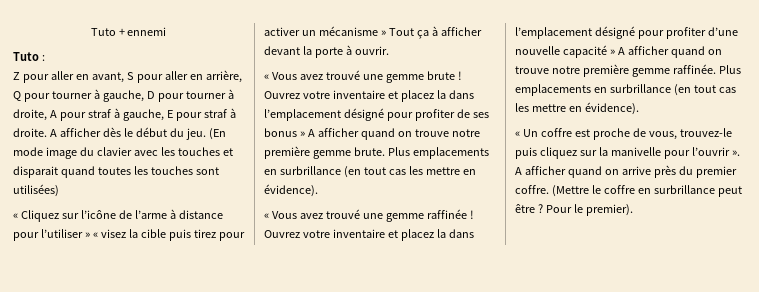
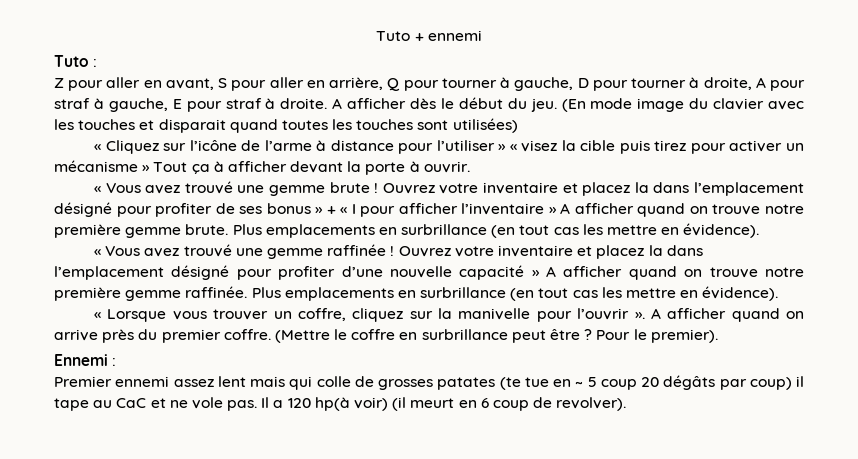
(305, 134) none -> [326,203,557,217] + « I pour afficher l’inventaire »
[522,128,732,140] [515,147,537,159] Un coffre est proche de vous, trouvez-le puis -> [107,308,346,322] Lorsque vous trouver un coffre,
(633, 210) none -> [54,354,117,366] [54,375,804,390] [54,397,627,411] // Ennemi : // Premier ennemi assez lent mais qui colle de grosses patates (te tue en ~ 5 coup 20 dégâts par coup) il tape au CaC et ne vole pas. Il a 120 hp(à voir) (il meurt en 6 coup de revolver).

